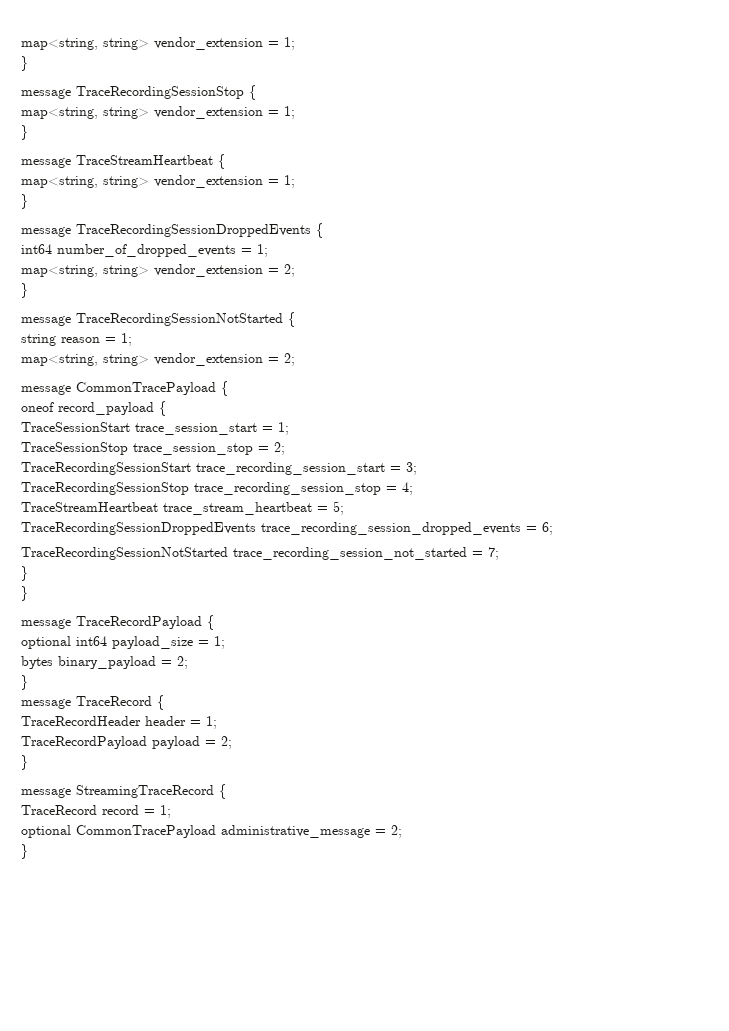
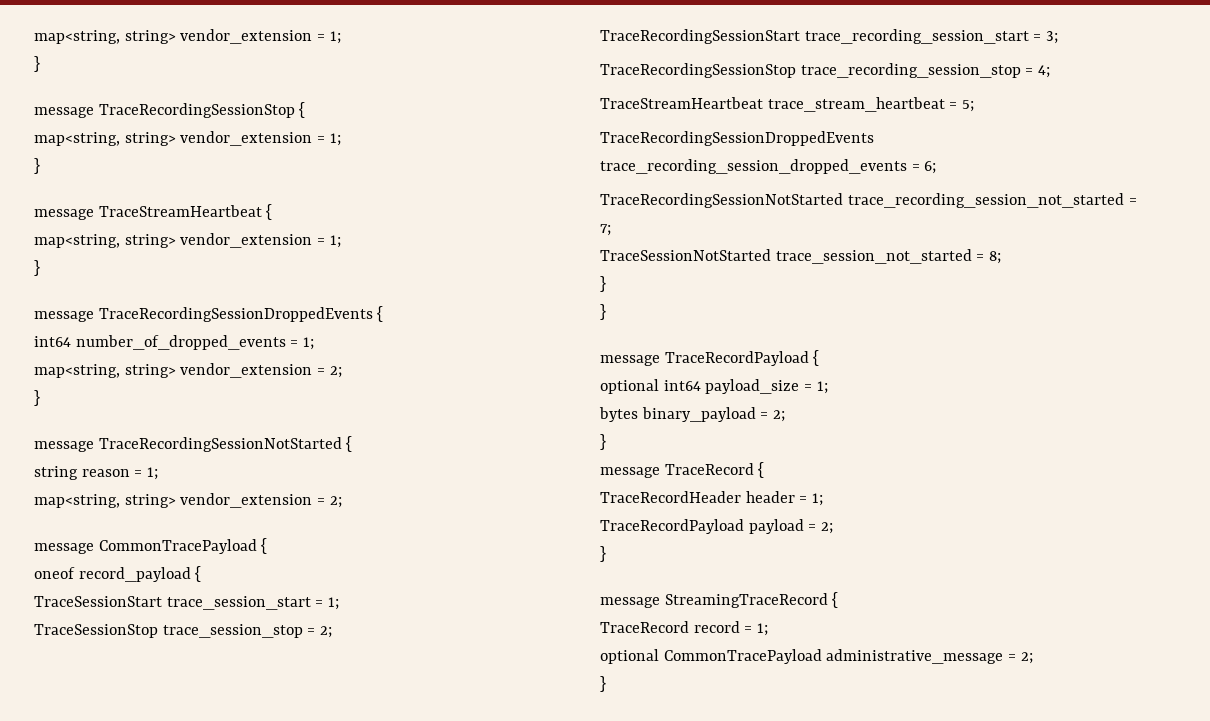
(499, 553) none -> [600,249,1002,264] // TraceSessionNotStarted trace_session_not_started = 8;

